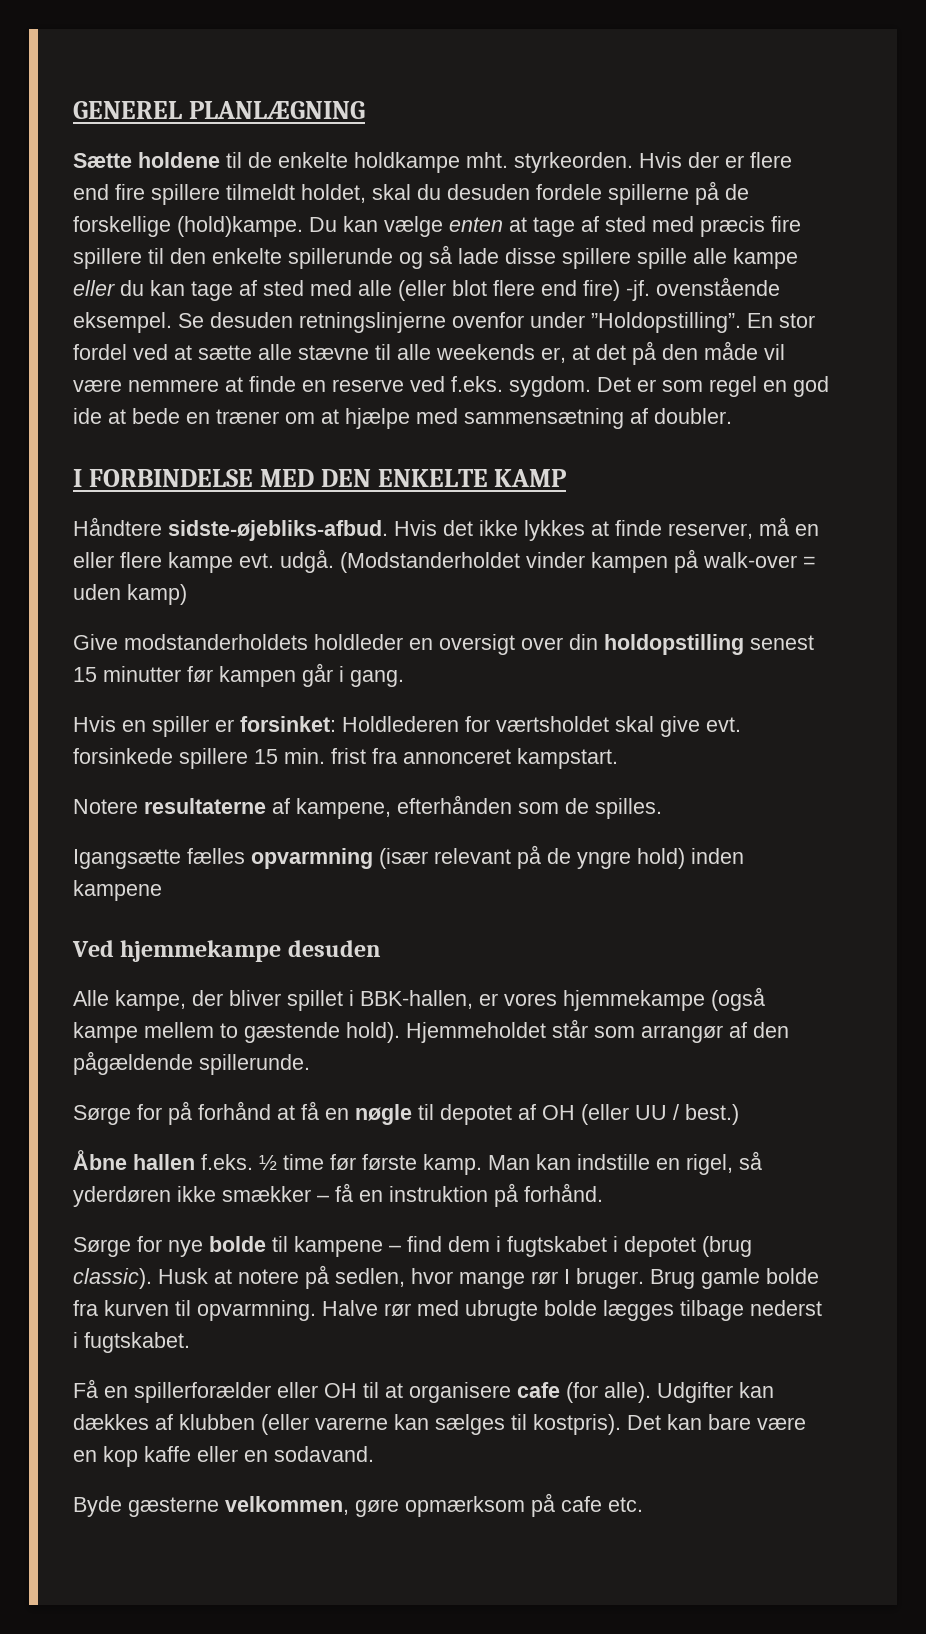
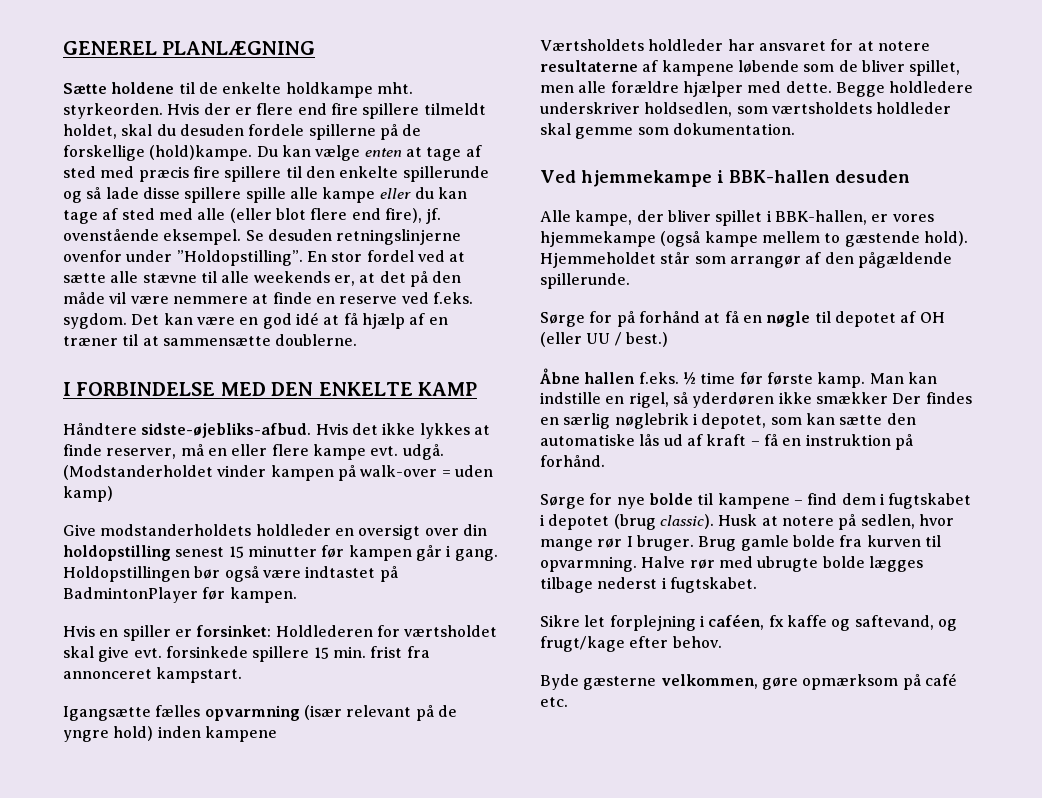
[583,280,650,301] fire) -jf. -> [384,208,442,224] fire), jf.
[637,376,829,397] [73,408,732,429] er som regel en god ide at bede en træner om at hjælpe med sammensætning af doubler. -> [163,312,448,329] [63,334,358,346] kan være en god idé at få hjælp af en træner til at sammensætte doublerne.
(404, 678) none -> [63,566,398,582] [63,587,297,603] Holdopstillingen bør også være indtastet på BadmintonPlayer før kampen.
[73,795,662,819] // Notere resultaterne af kampene, efterhånden som de spilles. -> (243, 675) none
(162, 890) none -> [540,39,930,51] [540,60,961,76] [540,81,974,97] [540,102,952,117] [540,123,795,139] // Værtsholdets holdleder har ansvaret for at notere resultaterne af kampene løbende som de bliver spillet, men alle forældre hjælper med dette. Begge holdledere underskriver holdsedlen, som værtsholdets holdleder skal gemme som dokumentation.
(282, 951) none -> [716,170,830,183] i BBK-hallen
(311, 1194) none -> [892,392,972,404] [540,413,916,429] [540,434,747,446] Der findes en særlig nøglebrik i depotet, som kan sætte den automatiske lås ud af kraft
[73,1379,774,1403] [73,1414,806,1435] [73,1446,374,1467] Få en spillerforælder eller OH til at organisere cafe (for alle). Udgifter kan dækkes af klubben (eller varerne kan sælges til kostpris). Det kan bare være en kop kaffe eller en sodavand. -> [540,614,957,631] [540,636,722,652] Sikre let forplejning i caféen, fx kaffe og saftevand, og frugt/kage efter behov.
[561,1496,602,1512] cafe -> [924,673,957,686] café

